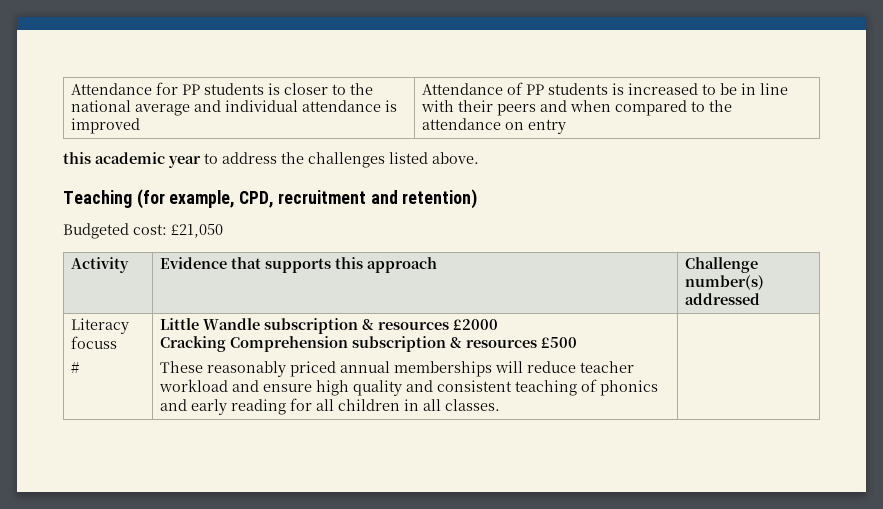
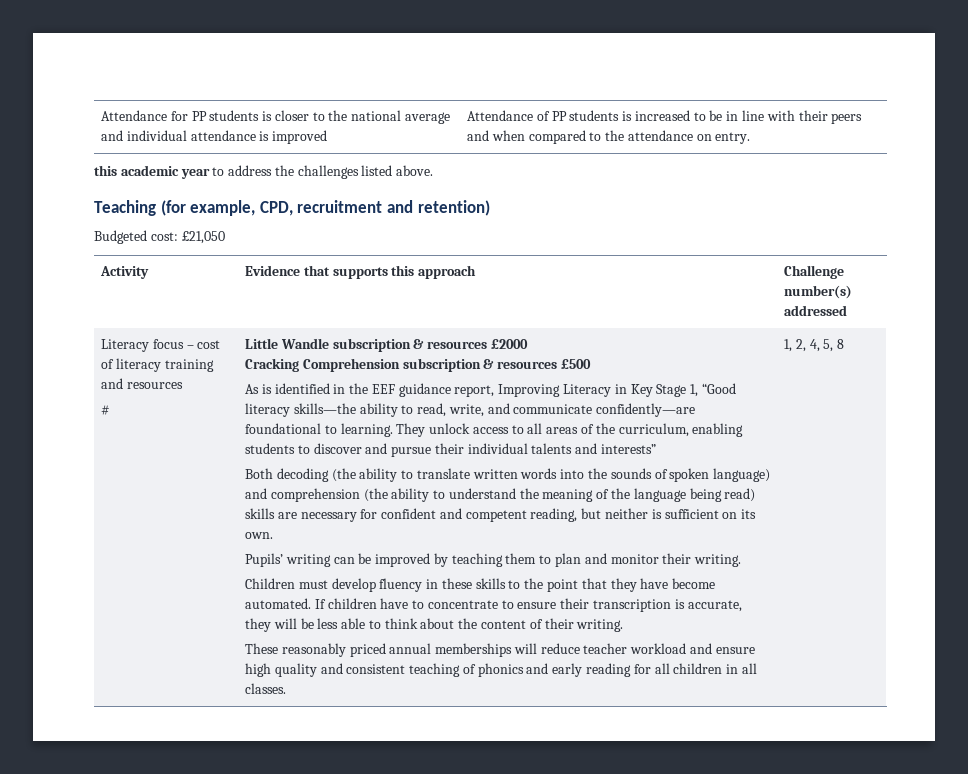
[527,119,566,134] entry -> [715,132,751,144] entry.
[70,336,117,349] focuss -> [152,339,221,349] [100,358,214,372] [100,378,183,389] focus – cost of literacy training and resources
(577, 342) none -> [244,383,736,397] [244,403,696,417] [244,423,744,437] [244,443,656,457] [244,468,771,482] [244,488,756,502] [244,508,757,522] [244,532,273,539] [244,553,742,567] [244,578,716,592] [244,598,742,612] [244,618,624,632] // As is identified in the EEF guidance report, Improving Literacy in Key Stage 1, “Good literacy skills—the ability to read, write, and communicate confidently—are foundational to learning. They unlock access to all areas of the curriculum, enabling students to discover and pursue their individual talents and interests” // Both decoding (the ability to translate written words into the sounds of spoken language) and comprehension (the ability to understand the meaning of the language being read) skills are necessary for confident and competent reading, but neither is sufficient on its own. // Pupils’ writing can be improved by teaching them to plan and monitor their writing. // Children must develop fluency in these skills to the point that they have become automated. If children have to concentrate to ensure their transcription is accurate, they will be less able to think about the content of their writing.
(500, 405) none -> [783,339,845,352] 1, 2, 4, 5, 8

